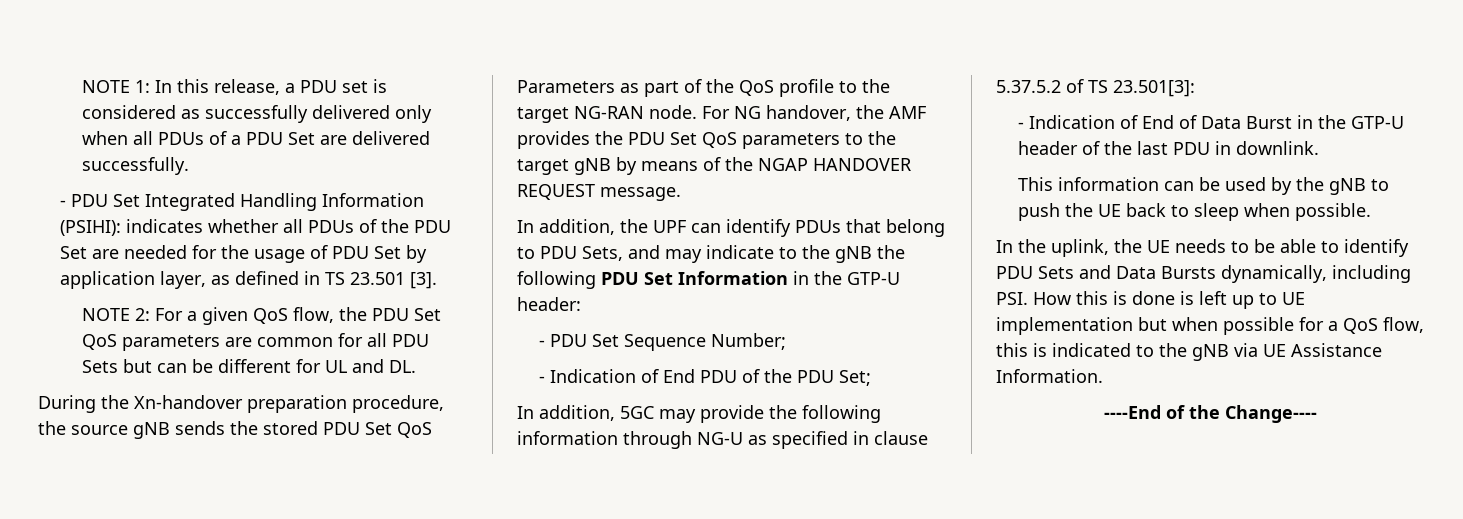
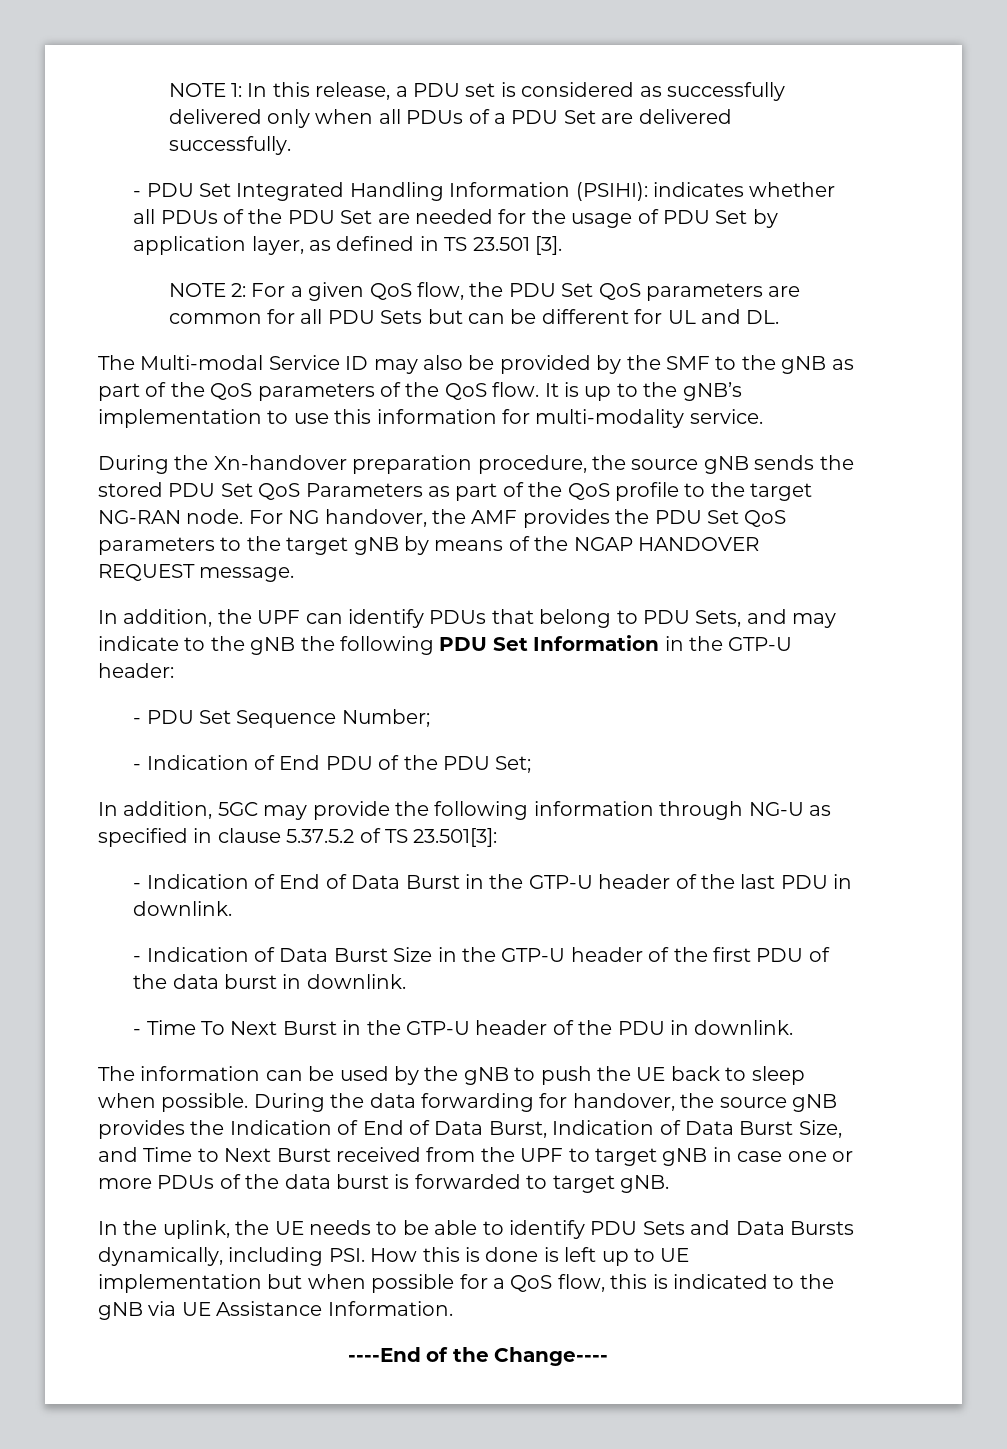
(417, 366) none -> [98,355,854,374] [98,382,742,401] [98,409,763,428] // The Multi-modal Service ID may also be provided by the SMF to the gNB as part of the QoS parameters of the QoS flow. It is up to the gNB’s implementation to use this information for multi-modality service.
[1018,177,1054,191] This -> [133,947,830,962] [133,974,406,989] [133,1020,794,1035] [98,1066,135,1081] - Indication of Data Burst Size in the GTP-U header of the first PDU of the data burst in downlink. // - Time To Next Burst in the GTP-U header of the PDU in downlink. // The
(1372, 212) none -> [253,1093,837,1112] [98,1120,842,1139] [98,1147,853,1166] [98,1174,669,1193] During the data forwarding for handover, the source gNB provides the Indication of End of Data Burst, Indication of Data Burst Size, and Time to Next Burst received from the UPF to target gNB in case one or more PDUs of the data burst is forwarded to target gNB.

